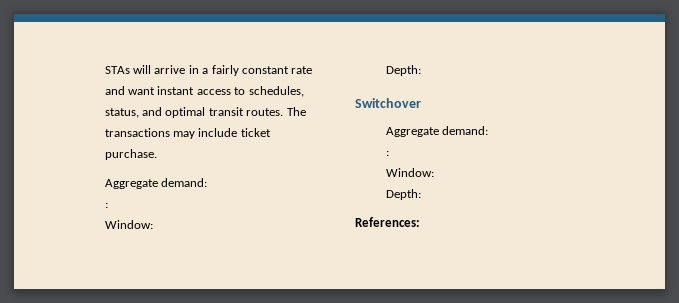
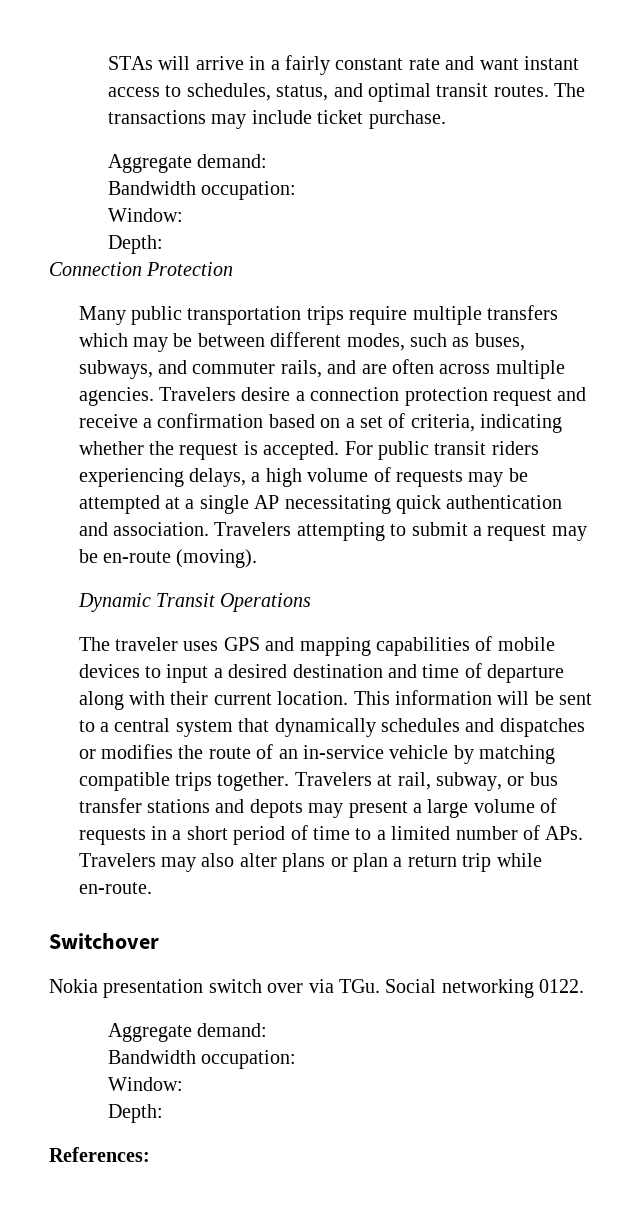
[104,203,108,208] [104,220,153,229] [385,65,421,76] [355,98,421,108] [385,126,489,137] [385,151,389,156] : // Window: // Depth: // Switchover // Aggregate demand: // : -> [108,181,297,200] [108,208,184,222] [108,235,164,254] [49,262,234,276] [78,305,558,325] [78,332,525,352] [78,359,565,379] [78,387,587,406] [78,413,563,433] [78,441,539,460] [78,467,528,487] [78,495,563,514] [78,522,587,541] [78,549,258,568] [77,593,312,612] [78,636,555,656] [78,663,565,683] [78,690,593,710] [78,718,585,737] [78,744,556,764] [78,772,558,791] [78,798,558,818] [78,825,584,845] [78,853,542,872] [78,882,152,894] [49,933,159,949] [49,979,585,998] [108,1023,268,1042] [108,1050,297,1069] Bandwidth occupation: // Window: // Depth: // Connection Protection // Many public transportation trips require multiple transfers which may be between different modes, such as buses, subways, and commuter rails, and are often across multiple agencies. Travelers desire a connection protection request and receive a confirmation based on a set of criteria, indicating whether the request is accepted. For public transit riders experiencing delays, a high volume of requests may be attempted at a single AP necessitating quick authentication and association. Travelers attempting to submit a request may be en-route (moving). // Dynamic Transit Operations // The traveler uses GPS and mapping capabilities of mobile devices to input a desired destination and time of departure along with their current location. This information will be sent to a central system that dynamically schedules and dispatches or modifies the route of an in-service vehicle by matching compatible trips together. Travelers at rail, subway, or bus transfer stations and depots may present a large volume of requests in a short period of time to a limited number of APs. Travelers may also alter plans or plan a return trip while en-route. // Switchover // Nokia presentation switch over via TGu. Social networking 0122. // Aggregate demand: // Bandwidth occupation:

